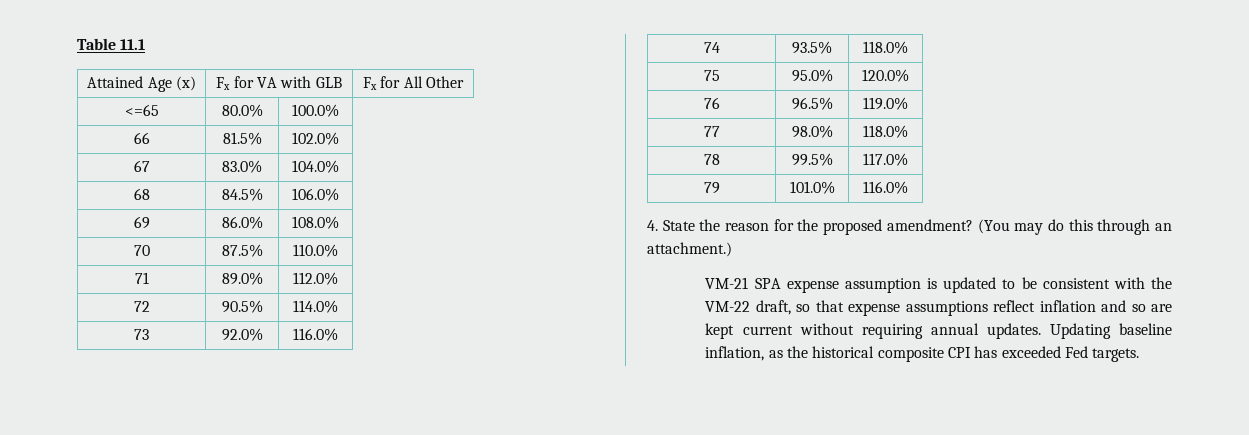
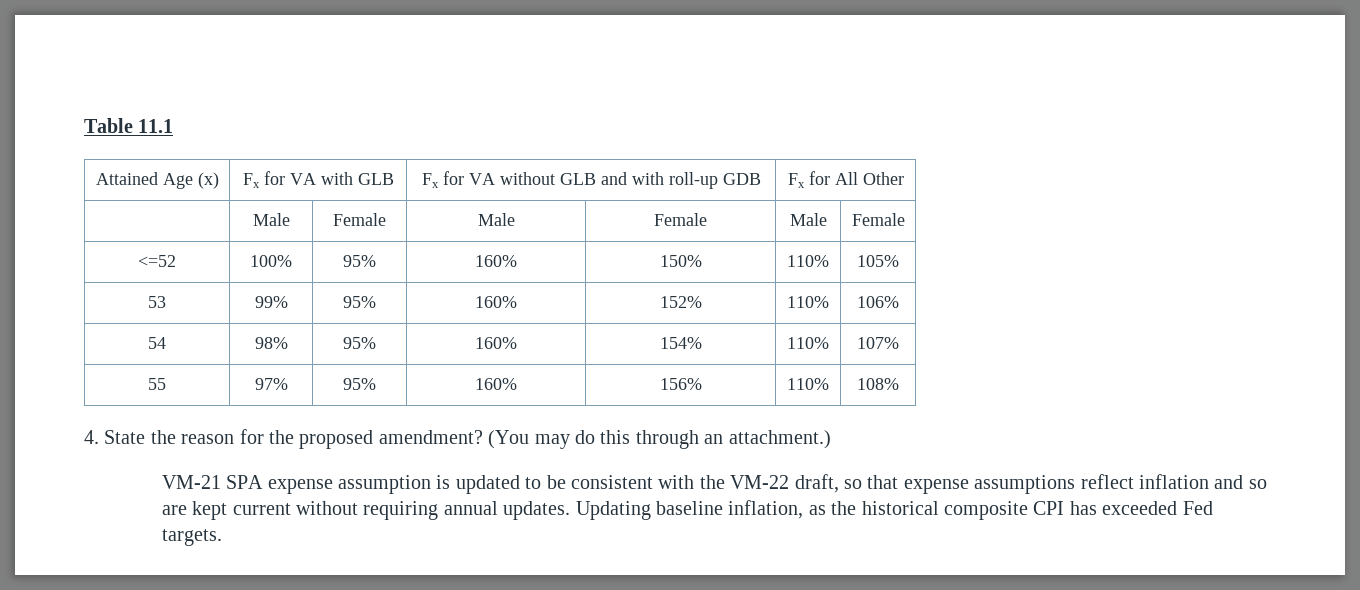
[403,76,464,88] [124,104,159,116] [221,104,263,117] [292,104,339,117] [133,132,150,144] [222,132,262,145] [292,132,339,145] [133,160,150,172] [222,160,262,173] [292,160,339,173] [133,188,150,200] [221,188,263,201] [292,188,339,201] [133,216,150,229] [221,216,263,229] [292,216,339,229] [133,245,150,256] [221,244,263,257] [293,244,338,257] [134,272,149,284] [221,272,263,285] [293,272,338,285] [133,301,150,312] [221,300,263,313] [293,300,338,313] [134,329,149,340] [221,328,263,341] [293,328,338,341] [703,42,720,53] [792,41,832,54] [863,41,908,54] [703,70,720,81] [791,69,833,82] [862,69,909,82] [703,97,720,109] [791,97,833,110] [863,97,908,110] [703,126,720,137] [791,125,833,138] [863,125,908,138] [703,154,720,165] [791,153,833,166] [863,153,908,166] [703,182,720,194] [789,181,835,194] [863,181,908,194] All Other // <=65 | 80.0% | 100.0% // 66 | 81.5% | 102.0% // 67 | 83.0% | 104.0% // 68 | 84.5% | 106.0% // 69 | 86.0% | 108.0% // 70 | 87.5% | 110.0% // 71 | 89.0% | 112.0% // 72 | 90.5% | 114.0% // 73 | 92.0% | 116.0% // 74 | 93.5% | 118.0% // 75 | 95.0% | 120.0% // 76 | 96.5% | 119.0% // 77 | 98.0% | 118.0% // 78 | 99.5% | 117.0% // 79 | 101.0% | 116.0% -> [468,172,761,189] [787,171,904,188] [252,213,290,226] [333,213,386,226] [477,213,515,226] [654,213,707,226] [789,213,827,226] [851,213,905,226] [138,255,176,267] [250,255,292,267] [343,255,376,267] [475,255,517,267] [659,255,702,267] [787,255,829,267] [857,255,899,267] [148,296,166,308] [254,296,288,308] [343,296,376,308] [475,296,517,308] [659,296,702,308] [787,296,829,308] [857,296,899,308] [148,337,166,349] [254,337,288,349] [343,337,376,349] [475,337,517,349] [659,337,702,349] [787,337,829,349] [857,337,899,349] [148,378,166,390] [254,378,288,390] [343,378,376,390] [475,378,517,390] [659,378,702,390] [787,378,829,390] [857,378,899,390] VA without GLB and with roll-up GDB | Fx for All Other // | Male | Female | Male | Female | Male | Female // <=52 | 100% | 95% | 160% | 150% | 110% | 105% // 53 | 99% | 95% | 160% | 152% | 110% | 106% // 54 | 98% | 95% | 160% | 154% | 110% | 107% // 55 | 97% | 95% | 160% | 156% | 110% | 108%

